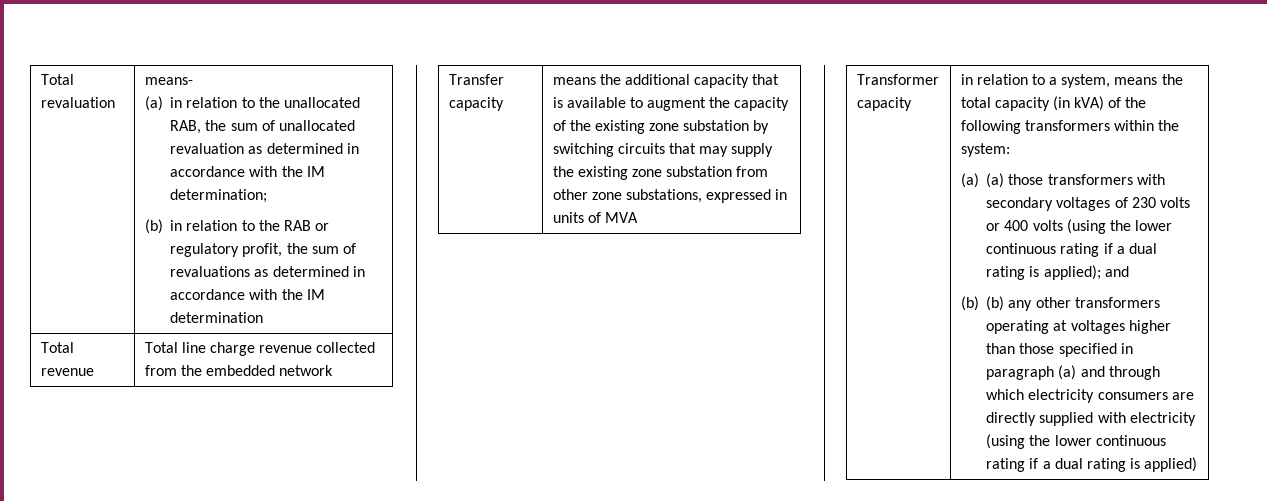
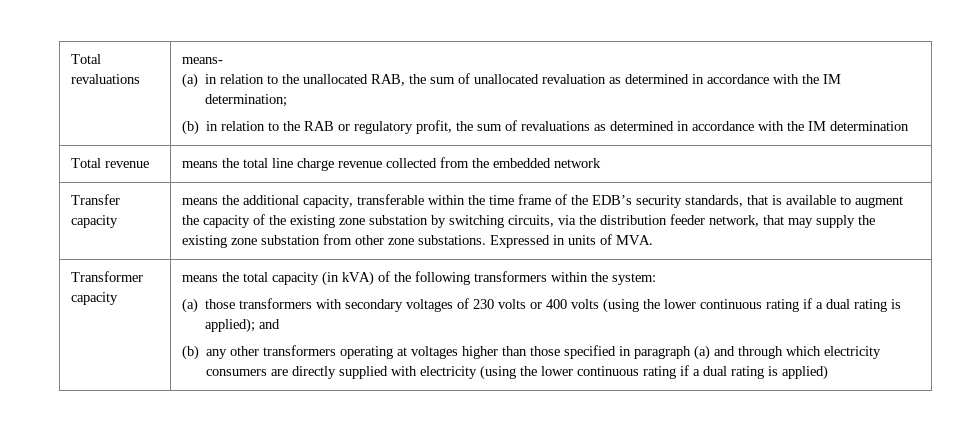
[40,74,74,85] [40,97,115,108] Total revaluation -> [70,54,101,64] [70,74,140,84] Total revaluations
[144,342,178,353] Total -> [181,158,268,168] means the total
[694,74,750,88] capacity -> [302,194,743,208] capacity, transferable within the time frame of the EDB’s security standards,
[617,143,665,154] circuits -> [507,214,759,227] circuits, via the distribution feeder network,
[625,189,772,203] substations, expressed -> [417,235,550,248] substations. Expressed
[604,212,638,223] MVA -> [615,235,653,245] MVA.
[960,74,1111,88] in relation to a system, -> (118, 298) none
[986,173,1005,188] (a) -> (198, 305) none
[986,296,1005,311] (b) -> (199, 352) none

